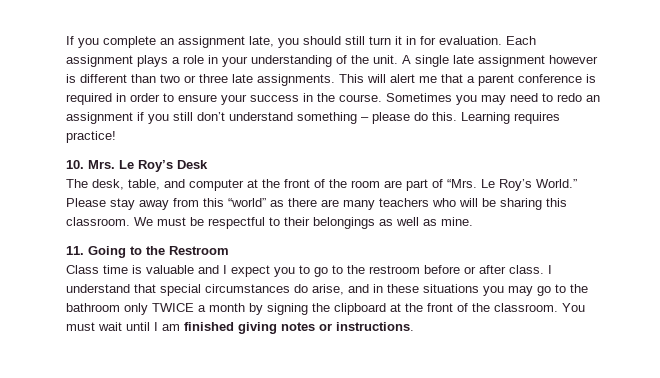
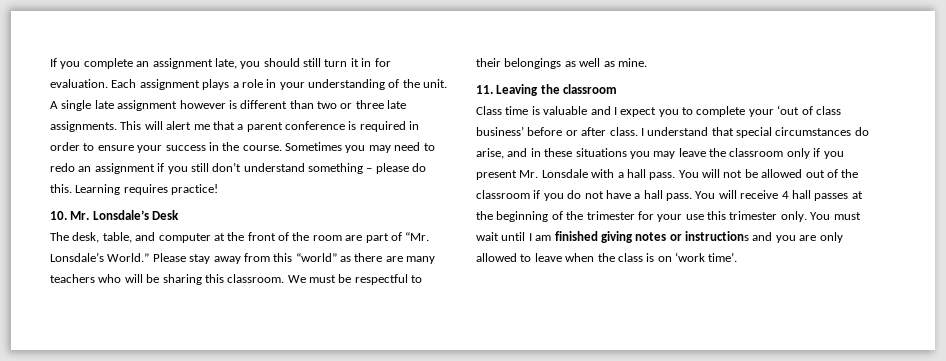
[88,160,173,172] Mrs. Le Roy’s -> [70,210,149,220] Mr. Lonsdale’s
[447,179,532,191] “Mrs. Le Roy’s -> [405,232,430,241] [50,252,104,262] “Mr. Lonsdale’s
[88,246,229,258] Going to the Restroom -> [496,84,618,96] Leaving the classroom
[314,265,420,277] go to the restroom -> [696,105,841,117] [476,126,524,136] complete your ‘out of class business’
[537,284,588,296] [66,303,558,315] go to the bathroom only TWICE a month by signing the clipboard at the front of the classroom. -> [678,148,844,159] [476,169,859,180] [476,190,863,201] [476,211,807,222] leave the classroom only if you present Mr. Lonsdale with a hall pass. You will not be allowed out of the classroom if you do not have a hall pass. You will receive 4 hall passes at the beginning of the trimester for your use this trimester only.
[336,322,414,331] instructions. -> [685,231,843,243] [476,252,738,262] instructions and you are only allowed to leave when the class is on ‘work time’.

